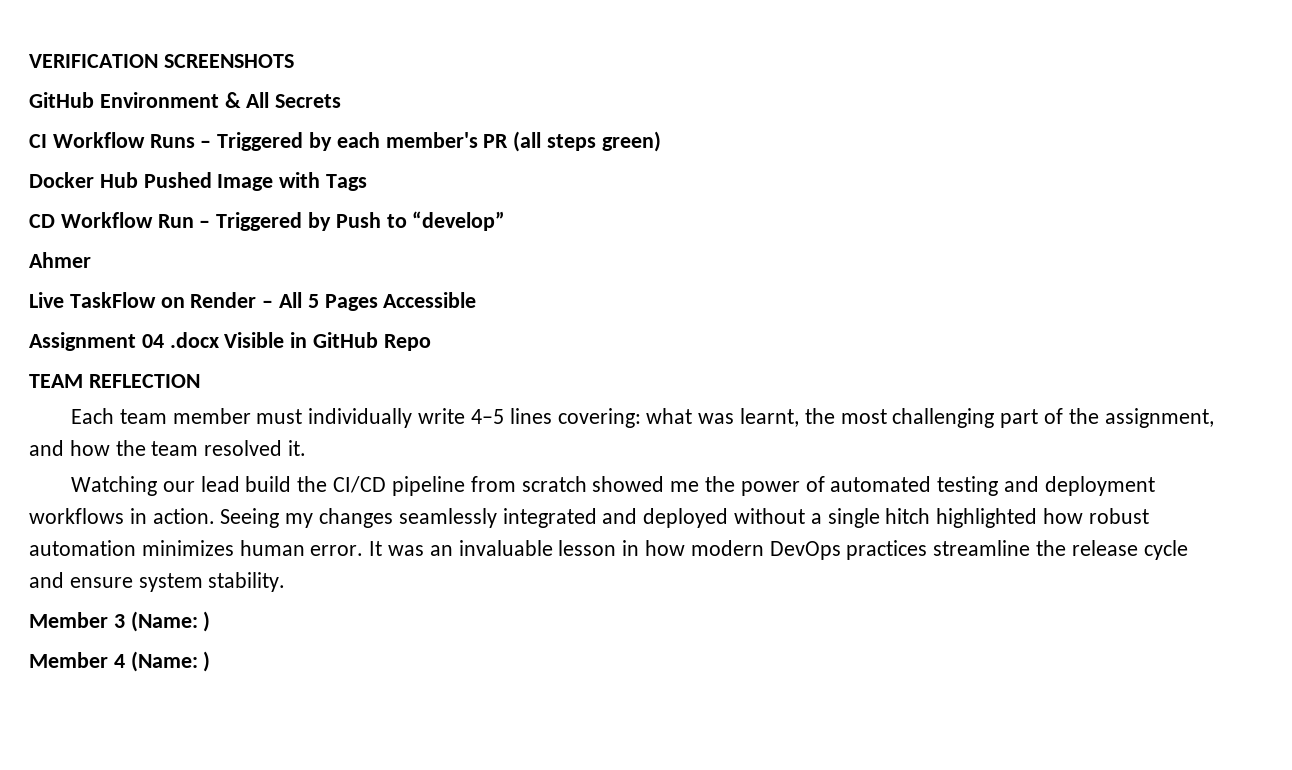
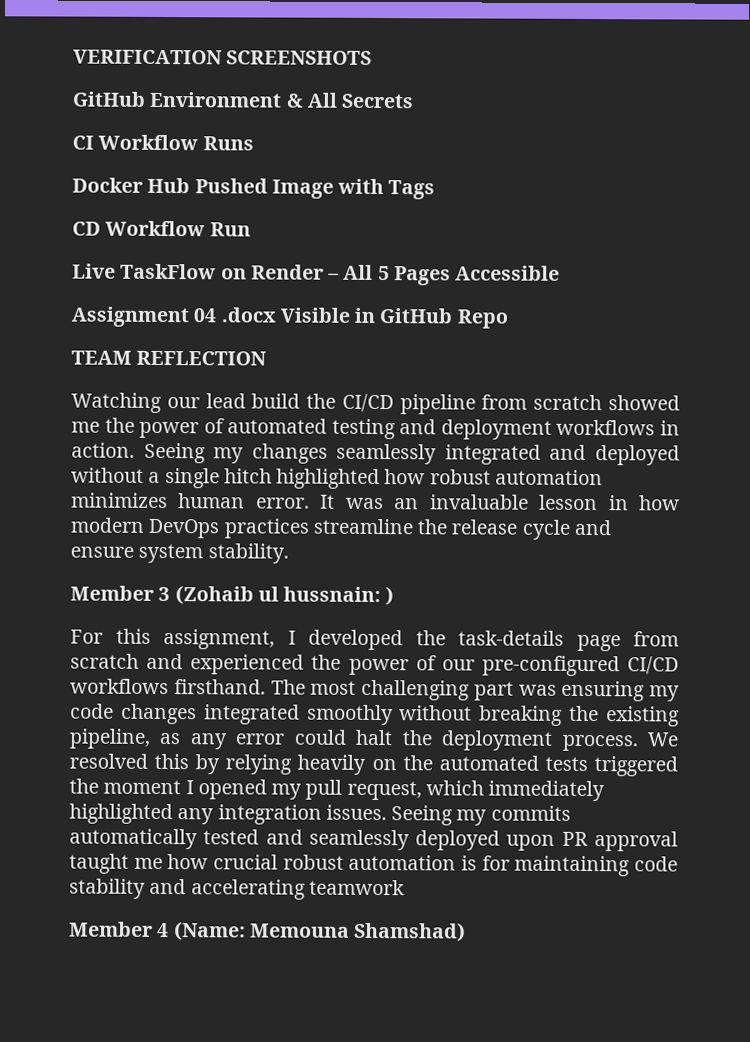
[200,131,661,152] – Triggered by each member's PR (all steps green) -> (254, 143) none
[199,211,506,231] [29,252,91,268] – Triggered by Push to “develop” // Ahmer -> (251, 229) none
[71,408,1214,428] [29,440,307,456] // Each team member must individually write 4–5 lines covering: what was learnt, the most challenging part of the assignment, and how the team resolved it. -> (268, 358) none
[130,611,211,632] (Name: ) -> [174,585,395,606] [70,628,679,652] [70,653,679,677] [70,678,680,702] [70,703,680,727] [69,728,680,752] [69,753,678,777] [69,778,606,802] [69,803,571,826] [69,828,678,852] [69,853,678,877] [69,878,405,900] (Zohaib ul hussnain: ) // For this assignment, I developed the task-details page from scratch and experienced the power of our pre-configured CI/CD workflows firsthand. The most challenging part was ensuring my code changes integrated smoothly without breaking the existing pipeline, as any error could halt the deployment process. We resolved this by relying heavily on the automated tests triggered the moment I opened my pull request, which immediately highlighted any integration issues. Seeing my commits automatically tested and seamlessly deployed upon PR approval taught me how crucial robust automation is for maintaining code stability and accelerating teamwork
[203,651,211,672] ) -> [249,921,467,942] Memouna Shamshad)

